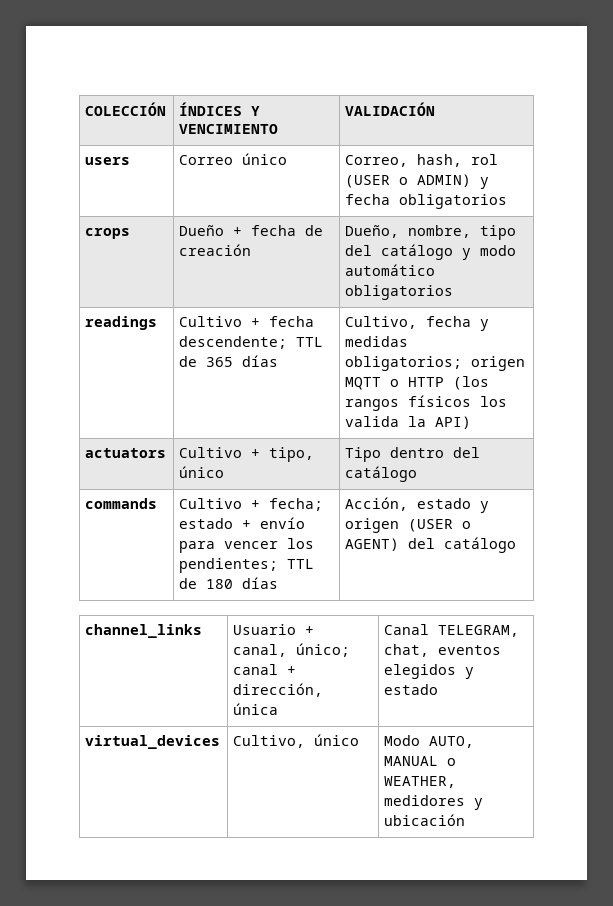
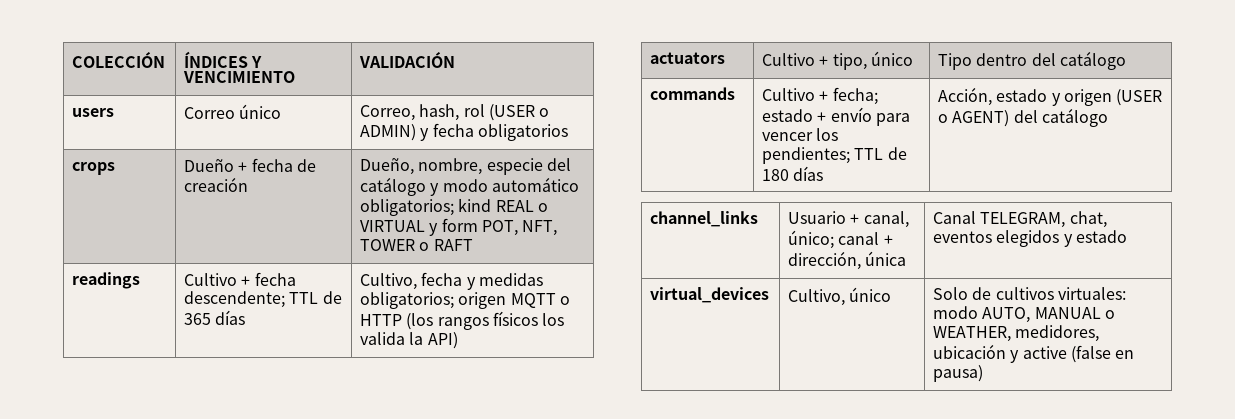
[480,225,517,240] tipo -> [486,158,543,175] especie
[345,285,454,300] obligatorios -> [360,198,548,216] [360,218,558,236] [360,239,473,251] obligatorios; kind REAL o VIRTUAL y form POT, NFT, TOWER o RAFT
[384,735,475,748] [384,756,457,766] [384,776,457,788] [384,795,484,810] [384,814,466,826] Modo AUTO, MANUAL o WEATHER, medidores y ubicación -> [933,287,1126,300] [933,306,1115,323] [933,325,1100,342] [933,344,1135,363] [933,365,984,382] Solo de cultivos virtuales: modo AUTO, MANUAL o WEATHER, medidores, ubicación y active (false en pausa)

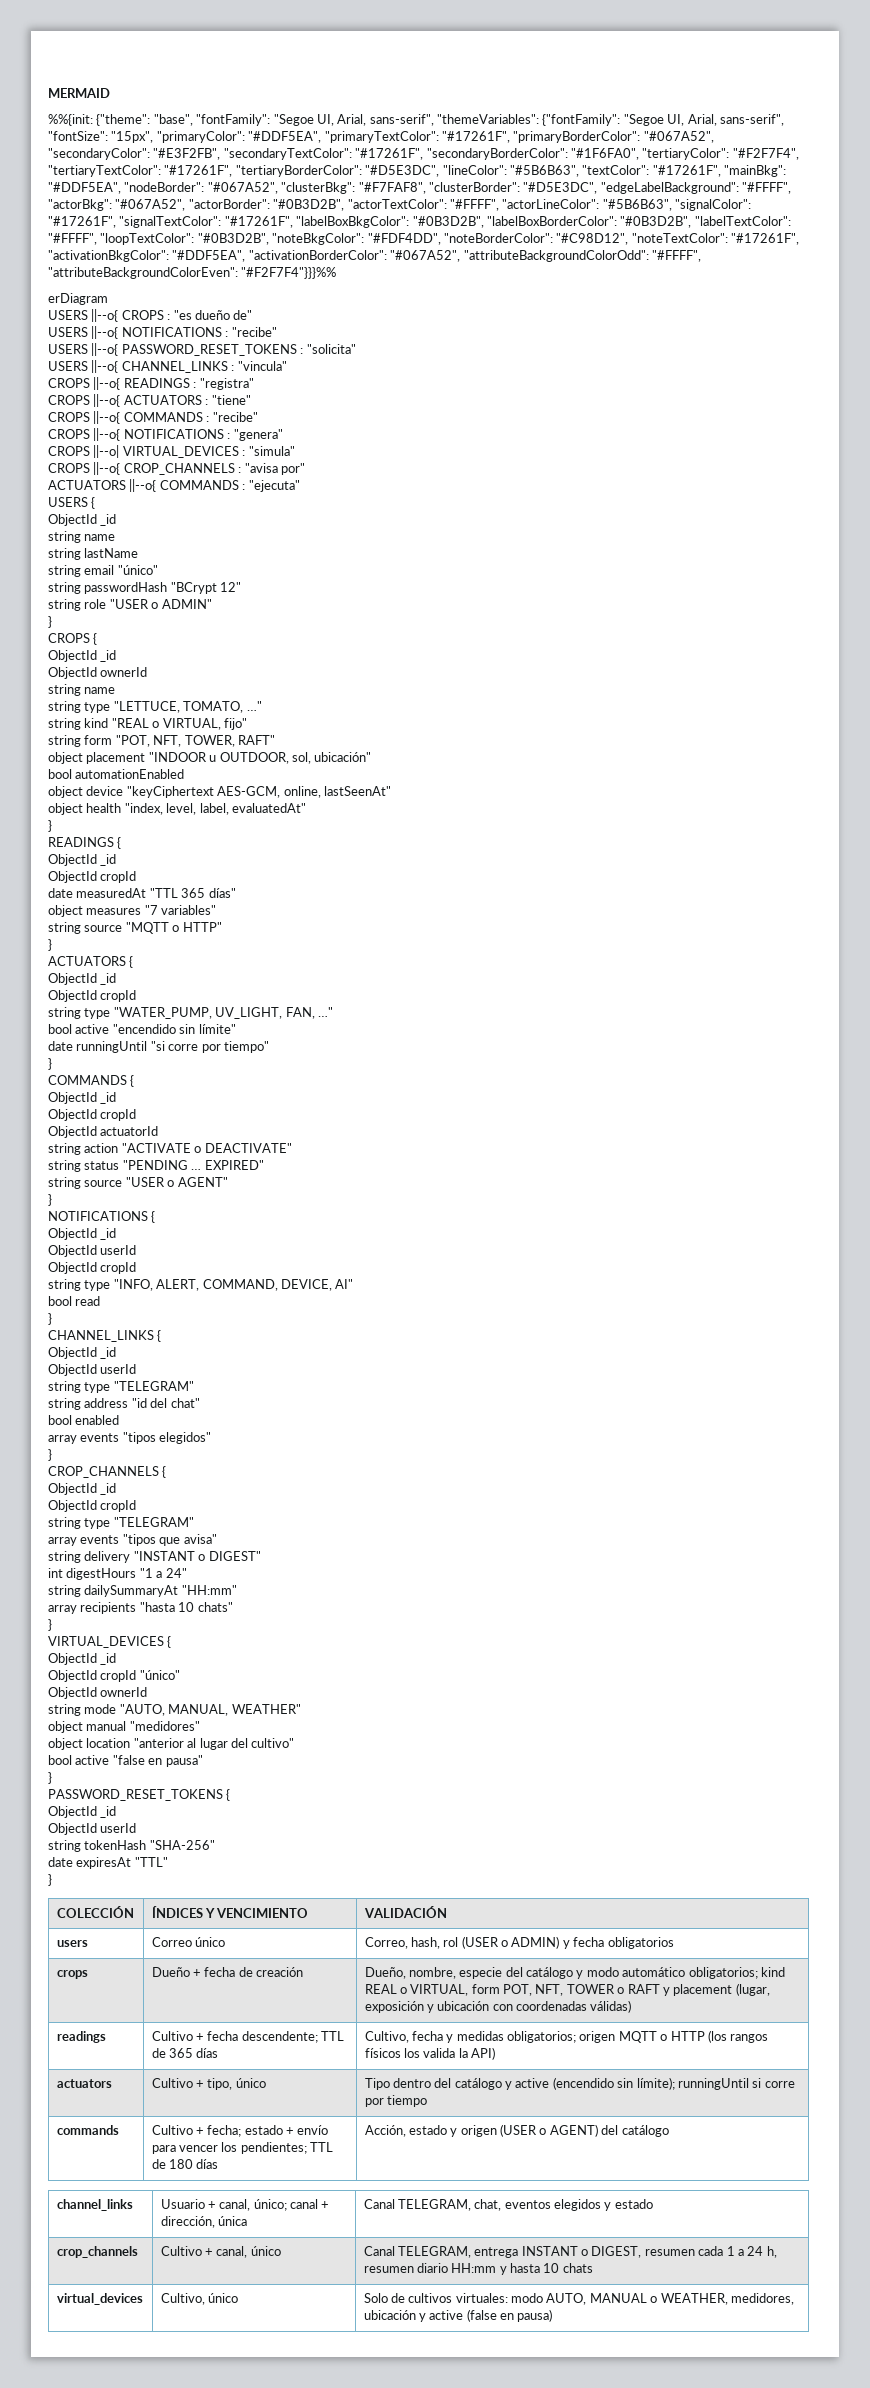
(72, 59) none -> [48,88,110,98] [48,114,784,126] [48,131,714,143] [48,148,799,160] [48,165,786,177] [48,182,791,194] [48,199,751,211] [48,216,791,228] [48,233,799,245] [48,250,701,262] [48,267,337,279] [48,293,108,305] [48,309,253,322] [48,326,277,339] [48,343,356,356] [48,360,287,373] [48,377,254,390] [48,394,251,407] [48,411,258,424] [48,428,283,441] [48,445,295,458] [48,462,305,475] [48,479,300,492] [48,497,96,509] [48,514,117,526] [48,531,116,543] [48,548,139,560] [48,565,158,577] [48,582,242,594] [48,599,212,611] [48,616,52,628] [48,633,98,645] [48,650,117,662] [48,667,148,679] [48,684,116,696] [48,701,262,713] [48,718,247,730] [48,735,275,747] [48,752,372,764] [48,769,185,779] [48,786,391,798] [48,803,306,815] [48,820,52,832] [48,837,122,849] [48,854,117,866] [48,871,137,883] [48,888,236,898] [48,905,217,917] [48,922,222,934] [48,939,52,951] [48,956,134,968] [48,973,117,985] [48,990,137,1002] [48,1007,333,1019] [48,1024,236,1034] [48,1041,269,1053] [48,1058,52,1070] [48,1075,135,1087] [48,1092,117,1104] [48,1109,137,1121] [48,1126,159,1138] [48,1143,292,1155] [48,1160,264,1172] [48,1177,228,1189] [48,1194,52,1206] [48,1211,156,1223] [48,1228,117,1240] [48,1245,137,1257] [48,1262,137,1274] [48,1279,354,1291] [48,1296,101,1306] [48,1313,52,1325] [48,1330,162,1342] [48,1347,117,1359] [48,1364,137,1376] [48,1381,194,1393] [48,1398,200,1410] [48,1415,120,1425] [48,1432,212,1444] [48,1449,52,1461] [48,1466,167,1478] [48,1483,117,1495] [48,1500,137,1512] [48,1517,194,1529] [48,1534,217,1546] [48,1551,261,1563] [48,1568,187,1580] [48,1585,237,1597] [48,1602,233,1614] [48,1619,52,1631] [48,1636,172,1648] [48,1653,117,1665] [48,1670,180,1682] [48,1687,148,1699] [48,1704,301,1716] [48,1721,200,1733] [48,1738,295,1750] [48,1755,203,1767] [48,1772,52,1784] [48,1789,231,1801] [48,1806,117,1818] [48,1823,137,1835] [48,1840,215,1852] [48,1857,168,1869] [48,1874,52,1886] MERMAID // %%{init: {"theme": "base", "fontFamily": "Segoe UI, Arial, sans-serif", "themeVariables": {"fontFamily": "Segoe UI, Arial, sans-serif", "fontSize": "15px", "primaryColor": "#DDF5EA", "primaryTextColor": "#17261F", "primaryBorderColor": "#067A52", "secondaryColor": "#E3F2FB", "secondaryTextColor": "#17261F", "secondaryBorderColor": "#1F6FA0", "tertiaryColor": "#F2F7F4", "tertiaryTextColor": "#17261F", "tertiaryBorderColor": "#D5E3DC", "lineColor": "#5B6B63", "textColor": "#17261F", "mainBkg": "#DDF5EA", "nodeBorder": "#067A52", "clusterBkg": "#F7FAF8", "clusterBorder": "#D5E3DC", "edgeLabelBackground": "#FFFF", "actorBkg": "#067A52", "actorBorder": "#0B3D2B", "actorTextColor": "#FFFF", "actorLineColor": "#5B6B63", "signalColor": "#17261F", "signalTextColor": "#17261F", "labelBoxBkgColor": "#0B3D2B", "labelBoxBorderColor": "#0B3D2B", "labelTextColor": "#FFFF", "loopTextColor": "#0B3D2B", "noteBkgColor": "#FDF4DD", "noteBorderColor": "#C98D12", "noteTextColor": "#17261F", "activationBkgColor": "#DDF5EA", "activationBorderColor": "#067A52", "attributeBackgroundColorOdd": "#FFFF", "attributeBackgroundColorEven": "#F2F7F4"}}}%% // erDiagram // USERS ||--o{ CROPS : "es dueño de" // USERS ||--o{ NOTIFICATIONS : "recibe" // USERS ||--o{ PASSWORD_RESET_TOKENS : "solicita" // USERS ||--o{ CHANNEL_LINKS : "vincula" // CROPS ||--o{ READINGS : "registra" // CROPS ||--o{ ACTUATORS : "tiene" // CROPS ||--o{ COMMANDS : "recibe" // CROPS ||--o{ NOTIFICATIONS : "genera" // CROPS ||--o| VIRTUAL_DEVICES : "simula" // CROPS ||--o{ CROP_CHANNELS : "avisa por" // ACTUATORS ||--o{ COMMANDS : "ejecuta" // USERS { // ObjectId _id // string name // string lastName // string email "único" // string passwordHash "BCrypt 12" // string role "USER o ADMIN" // } // CROPS { // ObjectId _id // ObjectId ownerId // string name // string type "LETTUCE, TOMATO, …" // string kind "REAL o VIRTUAL, fijo" // string form "POT, NFT, TOWER, RAFT" // object placement "INDOOR u OUTDOOR, sol, ubicación" // bool automationEnabled // object device "keyCiphertext AES-GCM, online, lastSeenAt" // object health "index, level, label, evaluatedAt" // } // READINGS { // ObjectId _id // ObjectId cropId // date measuredAt "TTL 365 días" // object measures "7 variables" // string source "MQTT o HTTP" // } // ACTUATORS { // ObjectId _id // ObjectId cropId // string type "WATER_PUMP, UV_LIGHT, FAN, …" // bool active "encendido sin límite" // date runningUntil "si corre por tiempo" // } // COMMANDS { // ObjectId _id // ObjectId cropId // ObjectId actuatorId // string action "ACTIVATE o DEACTIVATE" // string status "PENDING … EXPIRED" // string source "USER o AGENT" // } // NOTIFICATIONS { // ObjectId _id // ObjectId userId // ObjectId cropId // string type "INFO, ALERT, COMMAND, DEVICE, AI" // bool read // } // CHANNEL_LINKS { // ObjectId _id // ObjectId userId // string type "TELEGRAM" // string address "id del chat" // bool enabled // array events "tipos elegidos" // } // CROP_CHANNELS { // ObjectId _id // ObjectId cropId // string type "TELEGRAM" // array events "tipos que avisa" // string delivery "INSTANT o DIGEST" // int digestHours "1 a 24" // string dailySummaryAt "HH:mm" // array recipients "hasta 10 chats" // } // VIRTUAL_DEVICES { // ObjectId _id // ObjectId cropId "único" // ObjectId ownerId // string mode "AUTO, MANUAL, WEATHER" // object manual "medidores" // object location "anterior al lugar del cultivo" // bool active "false en pausa" // } // PASSWORD_RESET_TOKENS { // ObjectId _id // ObjectId userId // string tokenHash "SHA-256" // date expiresAt "TTL" // } //
[360,220,439,236] VIRTUAL y -> [410,1984,469,1996] VIRTUAL,
(473, 245) none -> [662,1983,770,1996] [364,2000,632,2013] y placement (lugar, exposición y ubicación con coordenadas válidas)
(1126, 60) none -> [505,2077,795,2090] [364,2095,427,2107] y active (encendido sin límite); runningUntil si corre por tiempo
(1127, 236) none -> [56,2246,138,2258] [160,2246,281,2258] [363,2246,777,2258] [363,2263,593,2275] // crop_channels | Cultivo + canal, único | Canal TELEGRAM, entrega INSTANT o DIGEST, resumen cada 1 a 24 h, resumen diario HH:mm y hasta 10 chats

